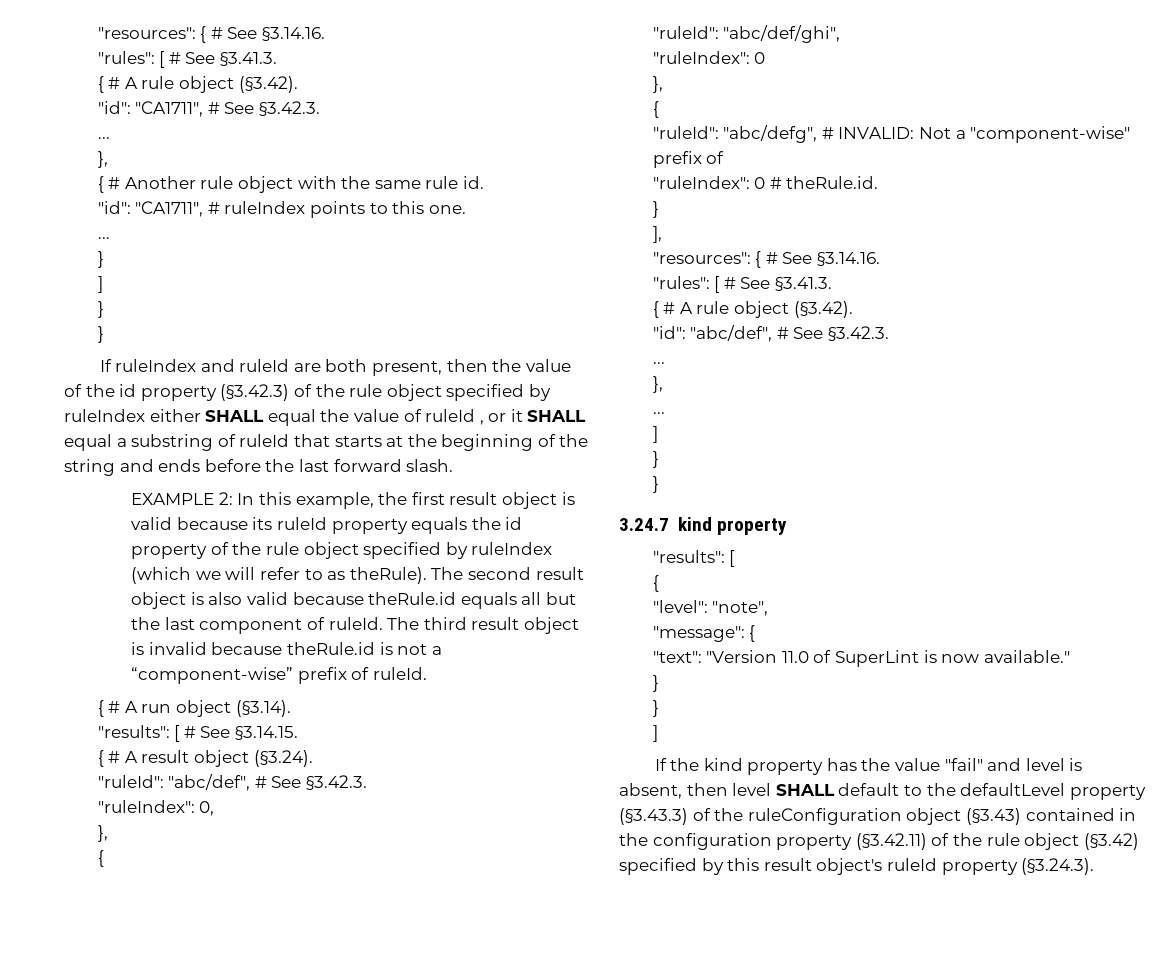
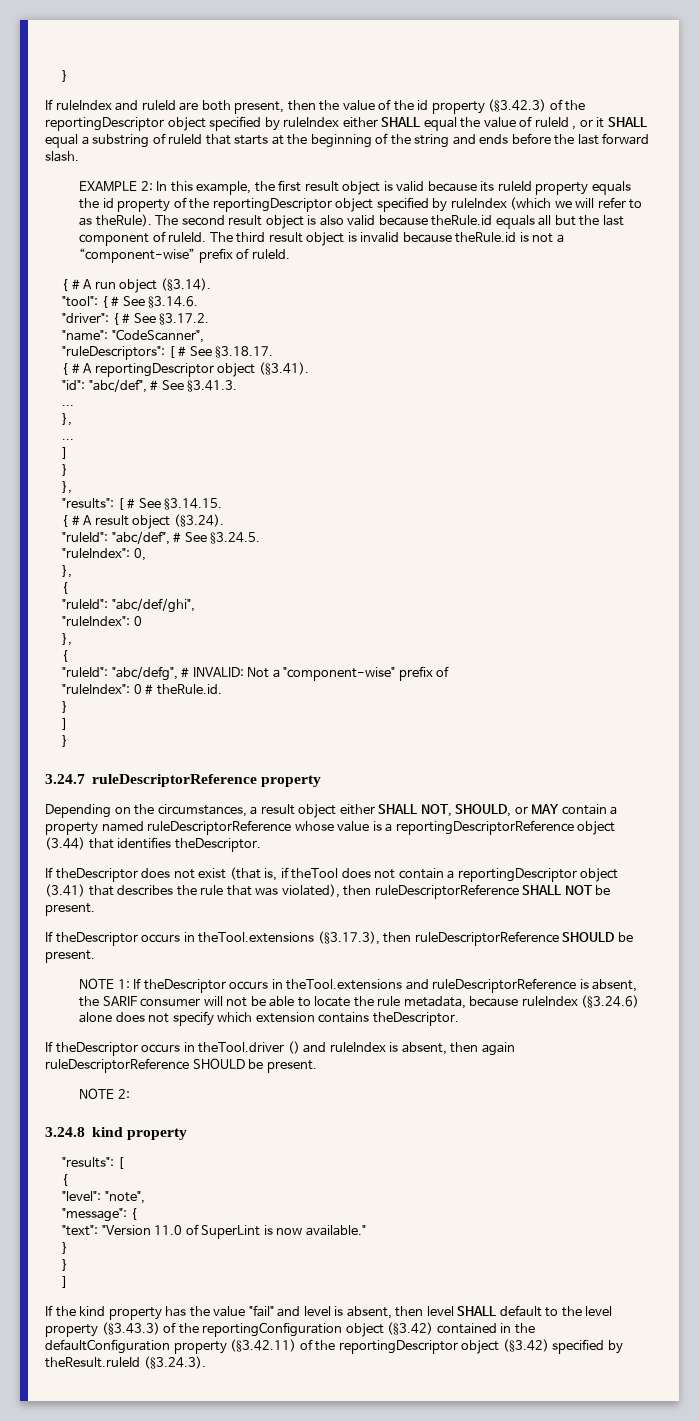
[97,26,326,43] [97,51,278,68] [97,76,298,93] [97,101,321,117] [97,137,110,139] [97,151,108,168] [97,176,484,193] [97,201,466,218] [97,237,110,239] [97,251,104,268] [97,276,103,293] [97,301,104,318] "resources": { # See §3.14.16. // "rules": [ # See §3.41.3. // { # A rule object (§3.42). // "id": "CA1711", # See §3.42.3. // ... // }, // { # Another rule object with the same rule id. // "id": "CA1711", # ruleIndex points to this one. // ... // } // ] // } // -> (62, 76) none
[349,384,383,397] rule -> [45,117,164,131] reportingDescriptor
[266,542,300,555] rule -> [212,198,332,212] reportingDescriptor
(291, 708) none -> [62,296,199,308] [62,313,210,325] [62,329,204,343] [62,346,274,360] [62,362,309,377] [62,379,238,393] [62,405,75,406] [62,413,73,426] [62,439,75,440] [62,447,69,459] [62,464,69,476] [62,481,73,494] // "tool": { # See §3.14.6. // "driver": { # See §3.17.2. // "name": "CodeScanner", // "ruleDescriptors": [ # See §3.18.17. // { # A reportingDescriptor object (§3.41). // "id": "abc/def", # See §3.41.3. // ... // }, // ... // ] // } // },
[306,775,368,790] §3.42.3. -> [210,532,261,544] §3.24.5.
[652,226,662,243] [652,251,881,268] [652,276,833,293] [652,301,853,318] [652,325,890,342] [652,362,665,364] [652,376,663,393] [652,412,665,414] [652,426,658,443] [652,451,659,468] [652,476,659,493] [619,518,669,531] ], // "resources": { # See §3.14.16. // "rules": [ # See §3.41.3. // { # A rule object (§3.42). // "id": "abc/def", # See §3.42.3. // ... // }, // ... // ] // } // } // 3.24.7 -> [62,718,69,730] [62,735,69,747] [45,774,321,787] [45,804,618,818] [45,820,616,835] [45,837,261,852] [45,867,619,882] [45,884,611,899] [45,903,95,916] [45,931,633,946] [45,950,95,963] [79,978,638,993] [79,995,640,1009] [79,1011,459,1026] [45,1041,515,1056] [45,1058,317,1073] [79,1088,130,1099] [45,1127,85,1137] ] // } // 3.24.7 ruleDescriptorReference property // Depending on the circumstances, a result object either SHALL NOT, SHOULD, or MAY contain a property named ruleDescriptorReference whose value is a reportingDescriptorReference object (3.44) that identifies theDescriptor. // If theDescriptor does not exist (that is, if theTool does not contain a reportingDescriptor object (3.41) that describes the rule that was violated), then ruleDescriptorReference SHALL NOT be present. // If theDescriptor occurs in theTool.extensions (§3.17.3), then ruleDescriptorReference SHOULD be present. // NOTE 1: If theDescriptor occurs in theTool.extensions and ruleDescriptorReference is absent, the SARIF consumer will not be able to locate the rule metadata, because ruleIndex (§3.24.6) alone does not specify which extension contains theDescriptor. // If theDescriptor occurs in theTool.driver () and ruleIndex is absent, then again ruleDescriptorReference SHOULD be present. // NOTE 2: // 3.24.8
[960,783,1066,796] defaultLevel -> [585,1306,613,1316] level
[747,808,1021,825] ruleConfiguration object (§3.43) -> [202,1322,434,1337] reportingConfiguration object (§3.42)
[652,833,772,850] configuration -> [45,1339,170,1354] defaultConfiguration
[986,833,1020,846] rule -> [338,1340,458,1354] reportingDescriptor
[727,858,1018,875] this result object's ruleId property -> [45,1357,140,1368] theResult.ruleId

